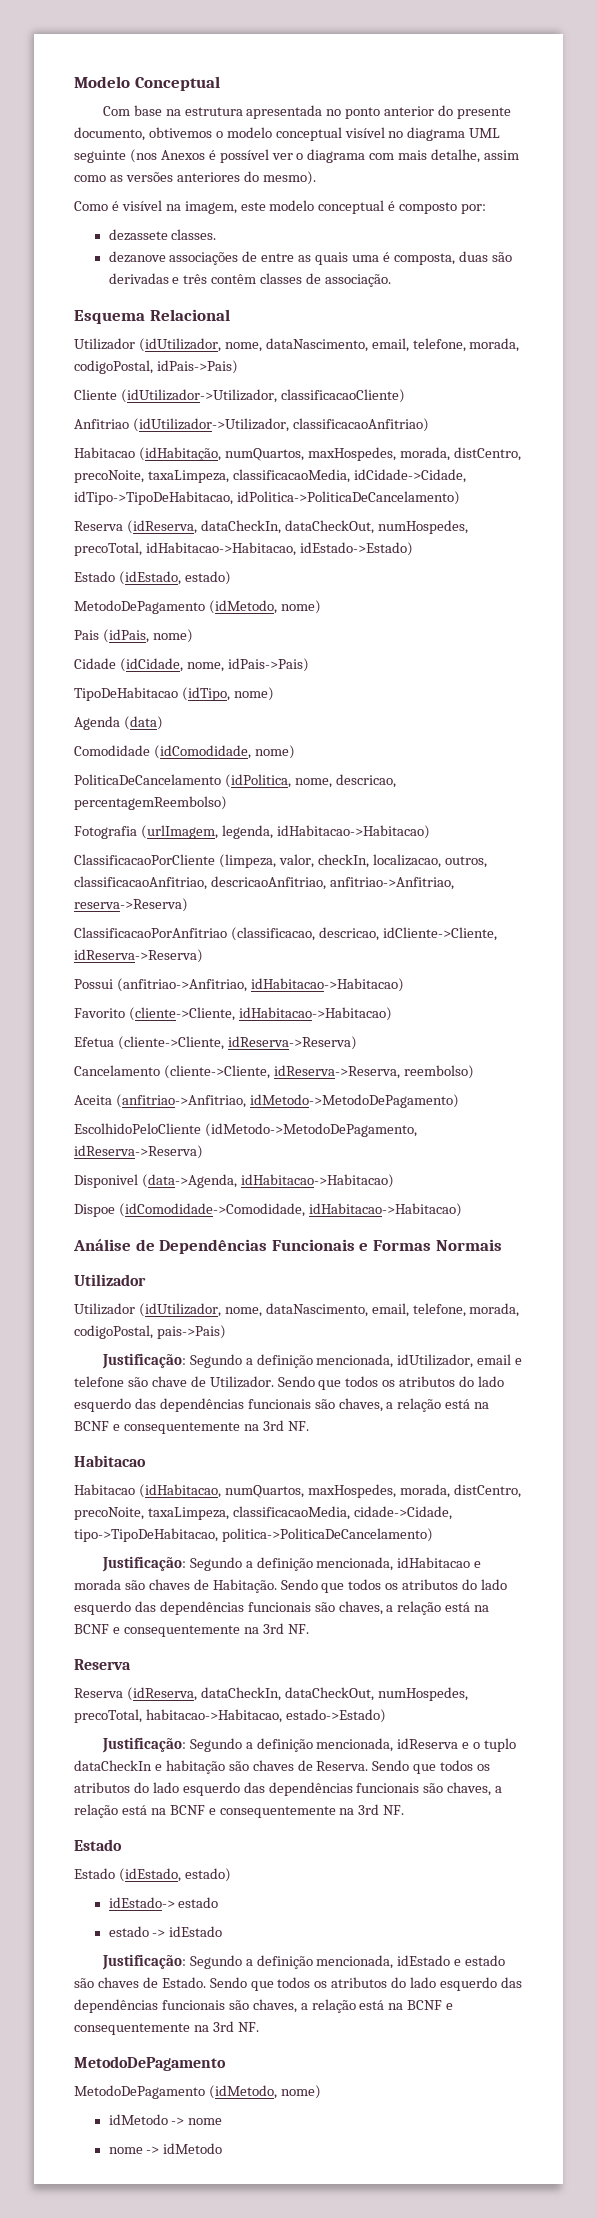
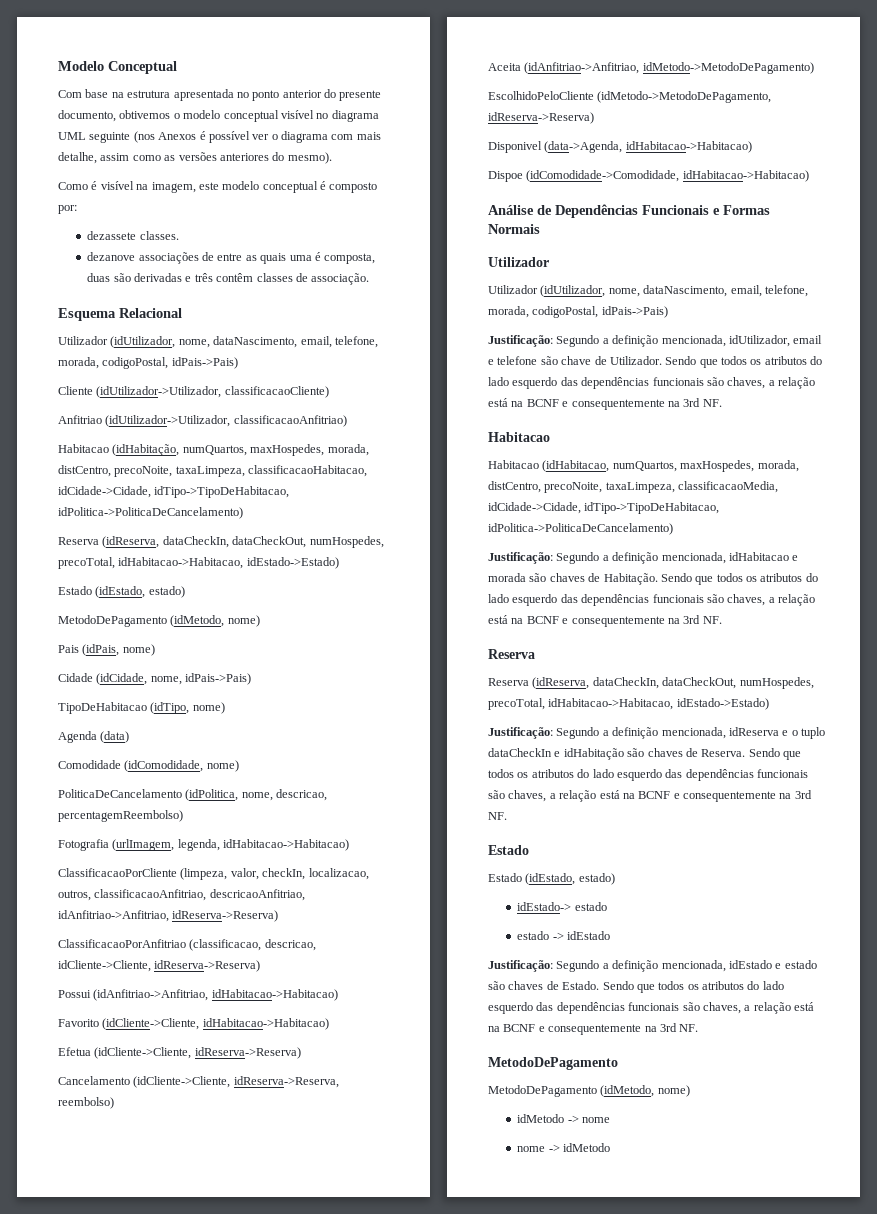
[232,469,350,483] classificacaoMedia, -> [248,465,368,477] classificacaoHabitacao,
[329,877,454,890] [74,898,188,912] anfitriao->Anfitriao, reserva->Reserva) -> [58,910,279,922] idAnfitriao->Anfitriao, idReserva->Reserva)
[116,978,247,992] (anfitriao->Anfitriao, -> [93,989,209,1001] (idAnfitriao->Anfitriao,
[128,1007,235,1021] (cliente->Cliente, -> [102,1018,200,1030] (idCliente->Cliente,
[117,1036,224,1050] (cliente->Cliente, -> [94,1047,192,1059] (idCliente->Cliente,
[163,1065,270,1079] (cliente->Cliente, -> [133,1076,231,1088] (idCliente->Cliente,
[115,1094,246,1108] (anfitriao->Anfitriao, -> [524,62,640,74] (idAnfitriao->Anfitriao,
[156,1325,226,1339] pais->Pais) -> [601,306,668,318] idPais->Pais)
[353,1506,452,1520] [74,1528,433,1542] cidade->Cidade, tipo->TipoDeHabitacao, politica->PoliticaDeCancelamento) -> [488,502,720,514] [488,523,673,535] idCidade->Cidade, idTipo->TipoDeHabitacao, idPolitica->PoliticaDeCancelamento)
[145,1709,386,1723] habitacao->Habitacao, estado->Estado) -> [548,698,769,710] idHabitacao->Habitacao, idEstado->Estado)
[165,1760,225,1774] habitação -> [563,748,624,760] idHabitação

